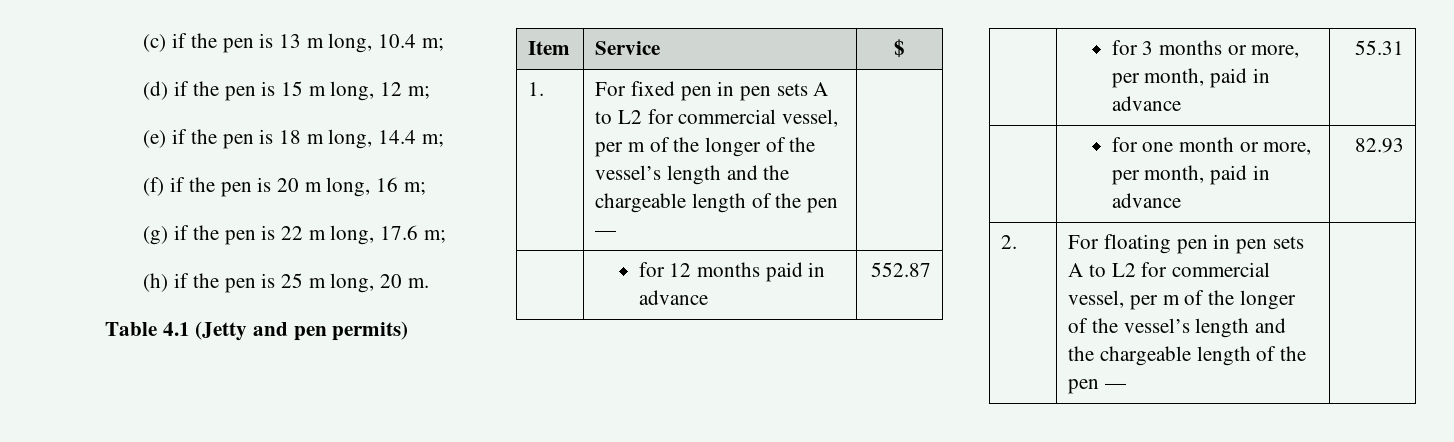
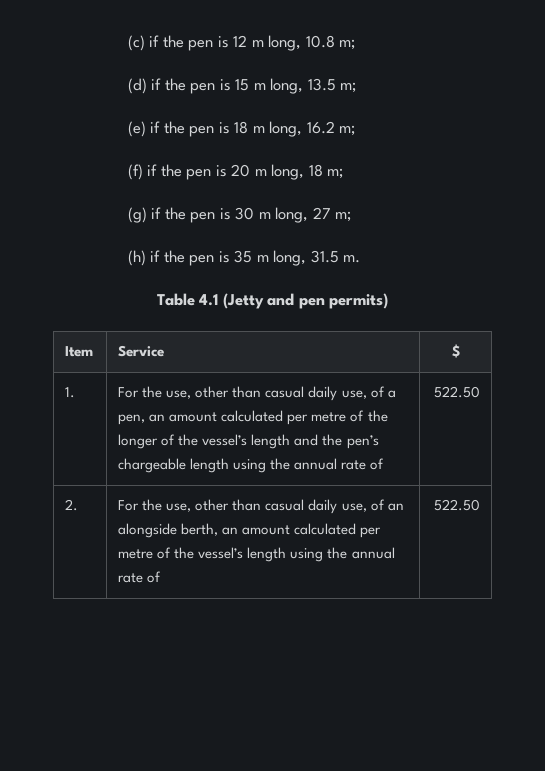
[278,33,416,53] 13 m long, 10.4 -> [233,35,335,51] 12 m long, 10.8
[379,82,402,96] 12 -> [307,78,336,91] 13.5
[377,130,416,144] 14.4 -> [306,121,335,134] 16.2
[375,177,398,192] 16 -> [308,164,323,177] 18
[280,225,418,245] 22 m long, 17.6 -> [235,207,331,223] 30 m long, 27
[280,273,402,293] 25 m long, 20 -> [234,250,339,266] 35 m long, 31.5
[631,81,829,101] [595,109,839,127] [595,137,816,157] [595,165,790,185] [595,193,839,213] [595,230,617,236] [638,262,826,282] [638,290,708,305] [870,262,931,277] [1111,40,1300,58] [1111,68,1270,88] [1111,96,1181,111] [1354,40,1404,55] [1111,137,1312,155] [1111,165,1270,185] [1111,193,1181,208] [1354,138,1404,153] [1001,235,1018,249] [1068,234,1304,254] [1068,262,1271,277] [1068,290,1296,310] [1068,318,1287,338] [1068,346,1307,366] [1068,379,1127,394] fixed pen in pen sets A to L2 for commercial vessel, per m of the longer of the vessel’s length and the chargeable length of the pen — | // | for 12 months paid in advance | 552.87 // | for 3 months or more, per month, paid in advance | 55.31 // | for one month or more, per month, paid in advance | 82.93 // 2. | For floating pen in pen sets A to L2 for commercial vessel, per m of the longer of the vessel’s length and the chargeable length of the pen — | -> [142,386,396,401] [118,410,388,425] [118,434,379,449] [118,458,385,473] [433,386,480,398] [65,499,79,511] [118,499,404,514] [118,523,382,538] [118,547,395,562] [118,571,162,583] [433,499,480,511] the use, other than casual daily use, of a pen, an amount calculated per metre of the longer of the vessel’s length and the pen’s chargeable length using the annual rate of | 522.50 // 2. | For the use, other than casual daily use, of an alongside berth, an amount calculated per metre of the vessel’s length using the annual rate of | 522.50

